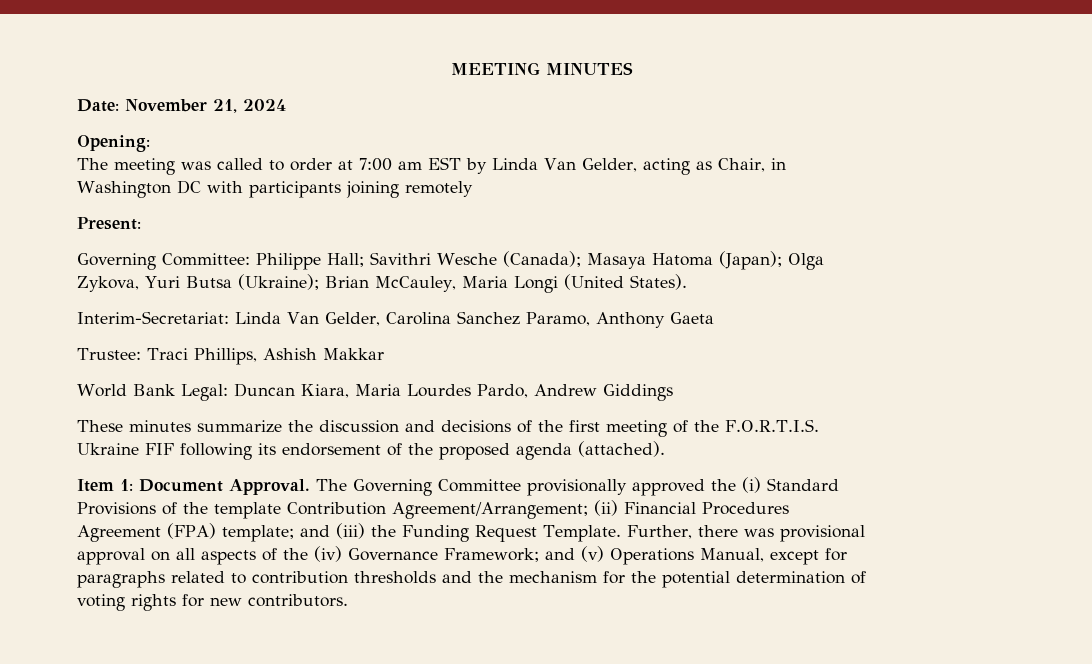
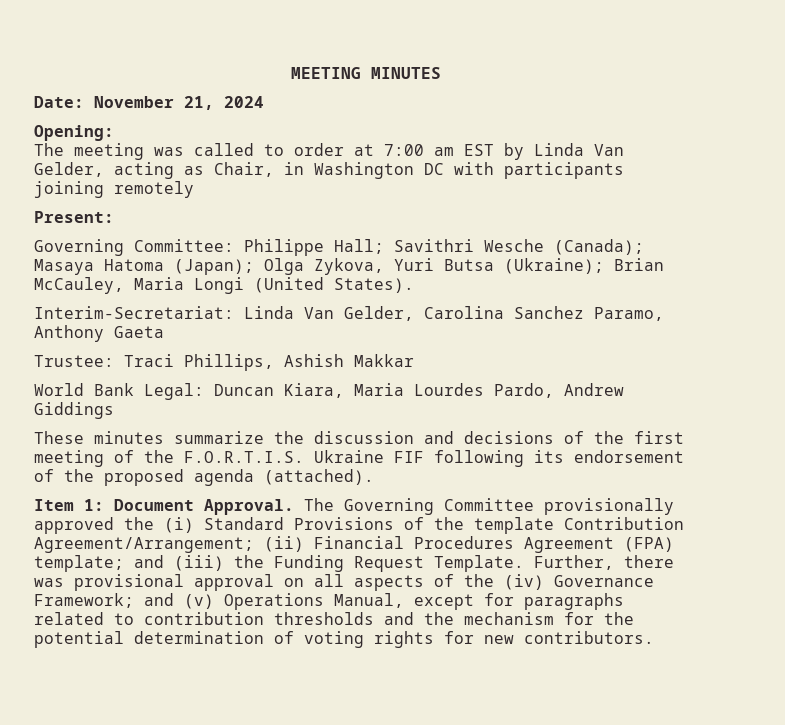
(786, 164) // -> (304, 168) none
(824, 261) // -> (304, 266) none
(819, 425) // -> (304, 457) none
(839, 484) // -> (284, 523) none
(789, 508) // -> (514, 542) none
(865, 533) // -> (184, 582) none
(847, 554) // -> (514, 599) none
(866, 577) // -> (294, 637) none

